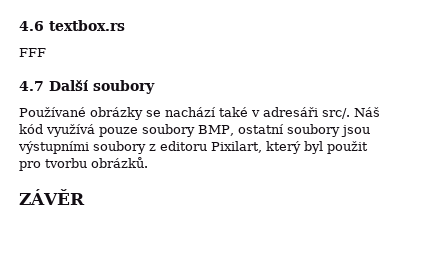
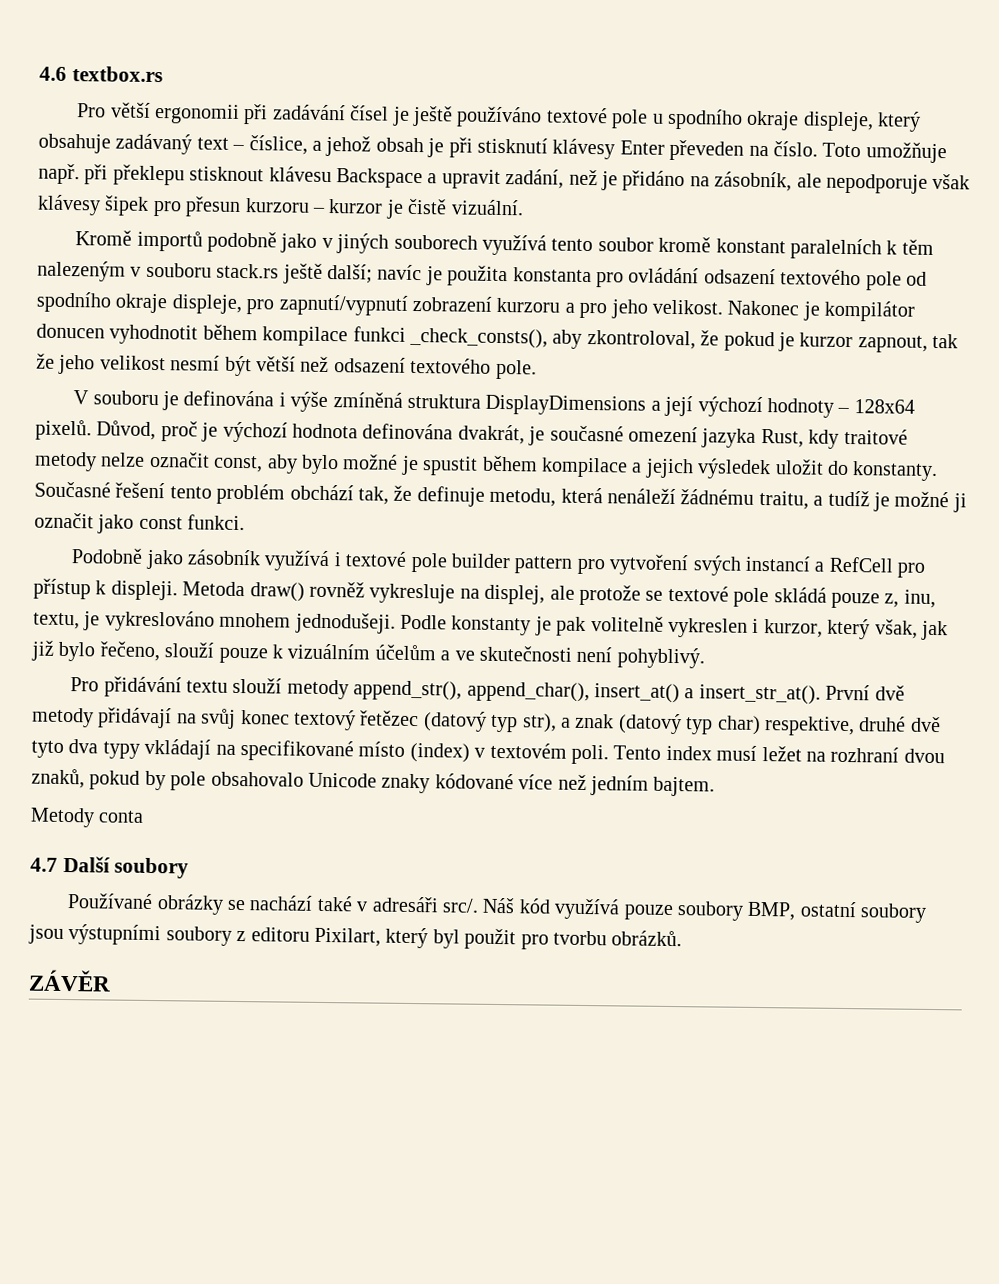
[19,48,46,57] FFF -> [77,102,922,132] [38,133,947,164] [38,163,971,194] [37,194,524,219] [75,230,934,260] [37,260,927,291] [36,291,916,322] [36,323,959,353] [36,353,537,380] [73,390,915,418] [35,419,908,449] [34,451,939,482] [34,481,967,513] [34,512,246,534] [71,548,926,578] [33,578,936,609] [33,610,948,641] [31,640,705,669] [70,676,905,705] [31,707,941,737] [31,738,945,765] [31,768,716,797] [30,807,145,828] Pro větší ergonomii při zadávání čísel je ještě používáno textové pole u spodního okraje displeje, který obsahuje zadávaný text – číslice, a jehož obsah je při stisknutí klávesy Enter převeden na číslo. Toto umožňuje např. při překlepu stisknout klávesu Backspace a upravit zadání, než je přidáno na zásobník, ale nepodporuje však klávesy šipek pro přesun kurzoru – kurzor je čistě vizuální. // Kromě importů podobně jako v jiných souborech využívá tento soubor kromě konstant paralelních k těm nalezeným v souboru stack.rs ještě další; navíc je použita konstanta pro ovládání odsazení textového pole od spodního okraje displeje, pro zapnutí/vypnutí zobrazení kurzoru a pro jeho velikost. Nakonec je kompilátor donucen vyhodnotit během kompilace funkci _check_consts(), aby zkontroloval, že pokud je kurzor zapnout, tak že jeho velikost nesmí být větší než odsazení textového pole. // V souboru je definována i výše zmíněná struktura DisplayDimensions a její výchozí hodnoty – 128x64 pixelů. Důvod, proč je výchozí hodnota definována dvakrát, je současné omezení jazyka Rust, kdy traitové metody nelze označit const, aby bylo možné je spustit během kompilace a jejich výsledek uložit do konstanty. Současné řešení tento problém obchází tak, že definuje metodu, která nenáleží žádnému traitu, a tudíž je možné ji označit jako const funkci. // Podobně jako zásobník využívá i textové pole builder pattern pro vytvoření svých instancí a RefCell pro přístup k displeji. Metoda draw() rovněž vykresluje na displej, ale protože se textové pole skládá pouze z, inu, textu, je vykreslováno mnohem jednodušeji. Podle konstanty je pak volitelně vykreslen i kurzor, který však, jak již bylo řečeno, slouží pouze k vizuálním účelům a ve skutečnosti není pohyblivý. // Pro přidávání textu slouží metody append_str(), append_char(), insert_at() a insert_str_at(). První dvě metody přidávají na svůj konec textový řetězec (datový typ str), a znak (datový typ char) respektive, druhé dvě tyto dva typy vkládají na specifikované místo (index) v textovém poli. Tento index musí ležet na rozhraní dvou znaků, pokud by pole obsahovalo Unicode znaky kódované více než jedním bajtem. // Metody conta

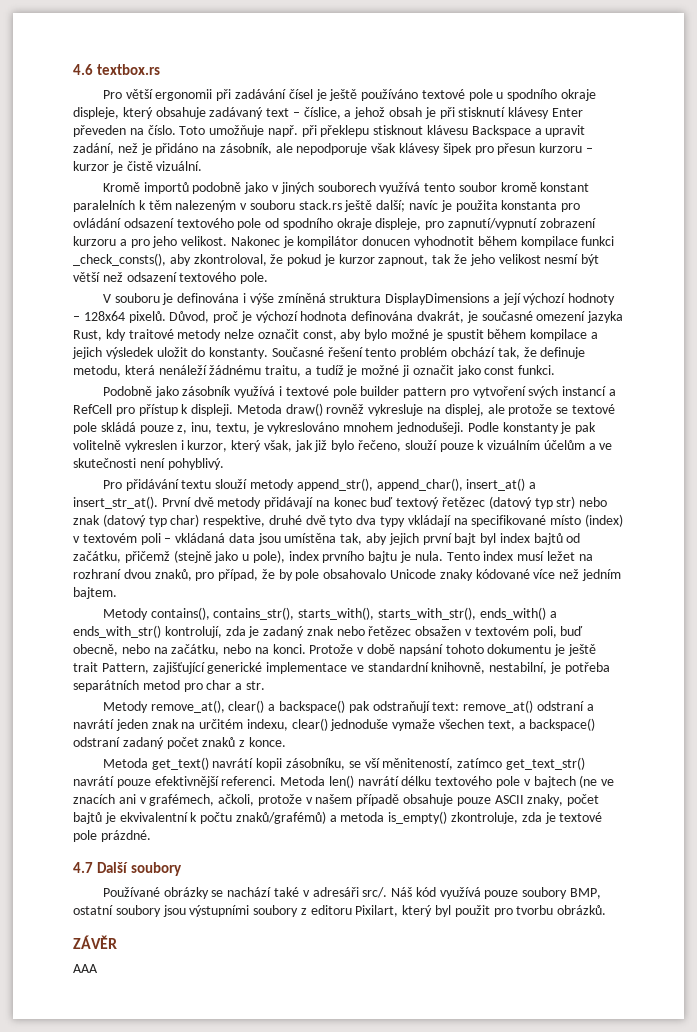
[200,708,290,729] svůj konec -> [333,497,394,507] konec buď
[521,713,571,733] str), a -> [556,496,608,509] str) nebo
[570,744,609,765] poli. -> [140,533,581,545] [73,550,443,563] poli – vkládaná data jsou umístěna tak, aby jejich první bajt byl index bajtů od začátku, přičemž (stejně jako u pole), index prvního bajtu je nula.
[89,770,141,790] pokud -> [195,569,275,581] pro případ, že
[98,810,145,823] conta -> [150,607,557,620] [73,625,584,638] [73,644,596,656] [73,662,610,674] [73,680,265,692] [102,700,594,713] [73,718,596,731] [73,737,286,749] [102,757,585,770] [73,775,615,788] [73,794,600,806] [73,811,603,824] [73,830,151,842] contains(), contains_str(), starts_with(), starts_with_str(), ends_with() a ends_with_str() kontrolují, zda je zadaný znak nebo řetězec obsažen v textovém poli, buď obecně, nebo na začátku, nebo na konci. Protože v době napsání tohoto dokumentu je ještě trait Pattern, zajišťující generické implementace ve standardní knihovně, nestabilní, je potřeba separátních metod pro char a str. // Metody remove_at(), clear() a backspace() pak odstraňují text: remove_at() odstraní a navrátí jeden znak na určitém indexu, clear() jednoduše vymaže všechen text, a backspace() odstraní zadaný počet znaků z konce. // Metoda get_text() navrátí kopii zásobníku, se vší měniteností, zatímco get_text_str() navrátí pouze efektivnější referenci. Metoda len() navrátí délku textového pole v bajtech (ne ve znacích ani v grafémech, ačkoli, protože v našem případě obsahuje pouze ASCII znaky, počet bajtů je ekvivalentní k počtu znaků/grafémů) a metoda is_empty() zkontroluje, zda je textové pole prázdné.
(111, 980) none -> [73,964,98,973] // AAA

